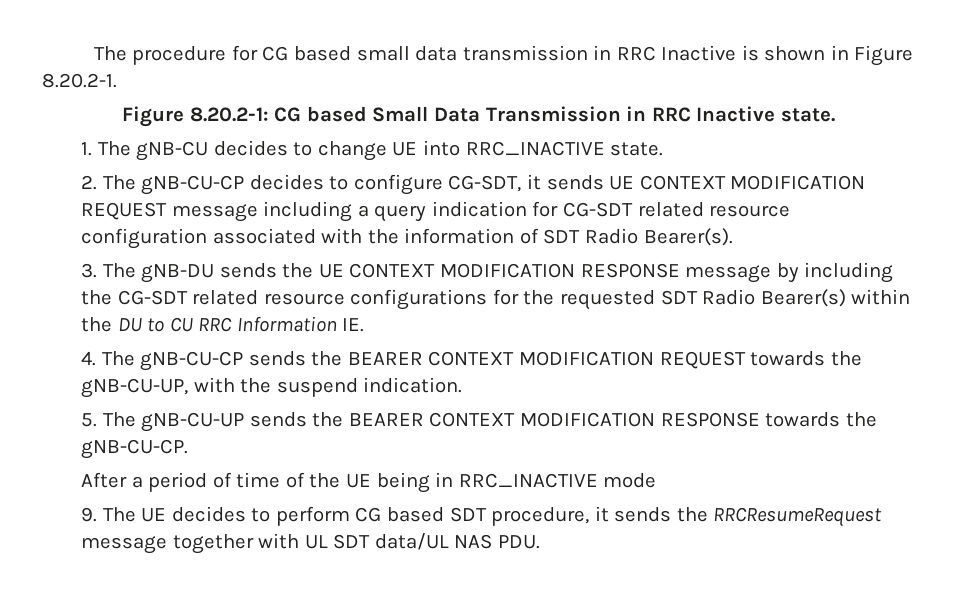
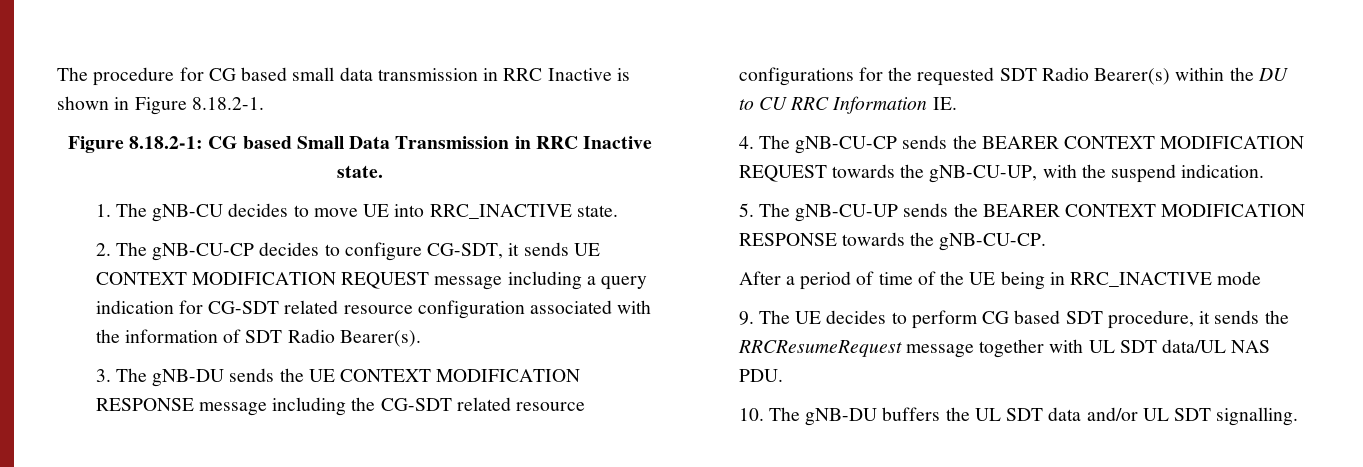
[42,73,117,88] [122,106,269,127] 8.20.2-1. // Figure 8.20.2-1: -> [191,97,264,110] [67,136,204,153] 8.18.2-1. // Figure 8.18.2-1:
[317,141,387,161] change -> [313,208,358,217] move
[776,263,799,283] by -> (267, 409) none
(541, 542) none -> [738,407,1299,426] // 10. The gNB-DU buffers the UL SDT data and/or UL SDT signalling.

